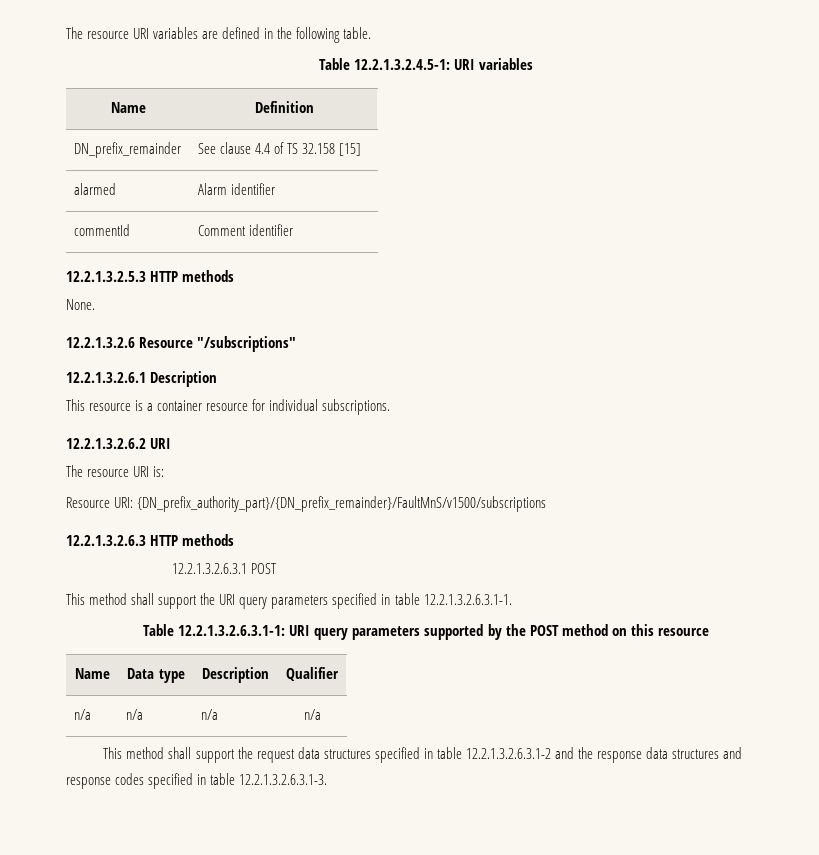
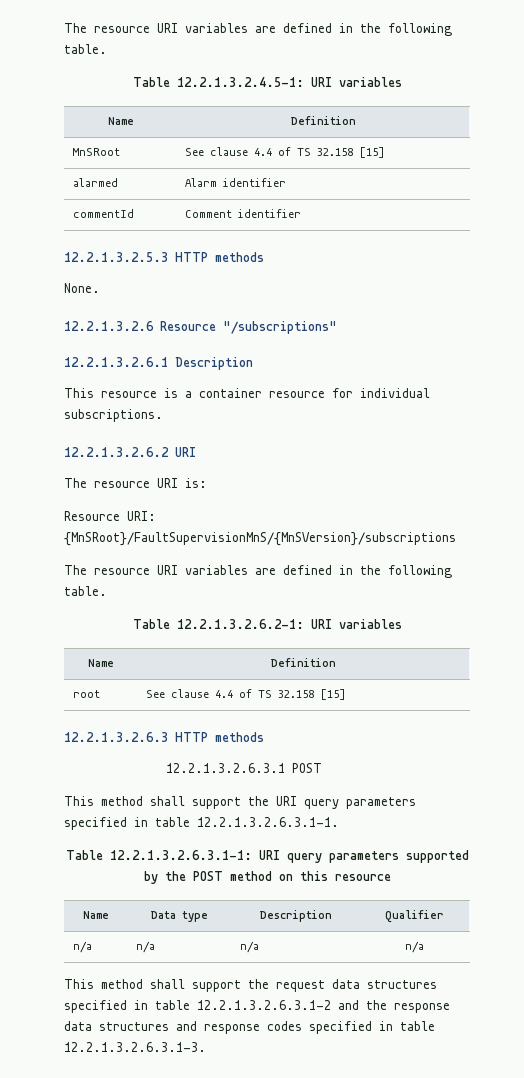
[74,142,182,158] DN_prefix_remainder -> [72,148,120,156] MnSRoot
[137,496,547,512] {DN_prefix_authority_part}/{DN_prefix_remainder}/FaultMnS/v1500/subscriptions -> [64,532,456,546] [64,565,452,578] [64,586,107,596] [132,619,402,629] [88,659,114,667] [271,658,336,667] [72,690,100,698] [145,689,346,700] {MnSRoot}/FaultSupervisionMnS/{MnSVersion}/subscriptions // The resource URI variables are defined in the following table. // Table 12.2.1.3.2.6.2-1: URI variables // Name | Definition // root | See clause 4.4 of TS 32.158 [15]

